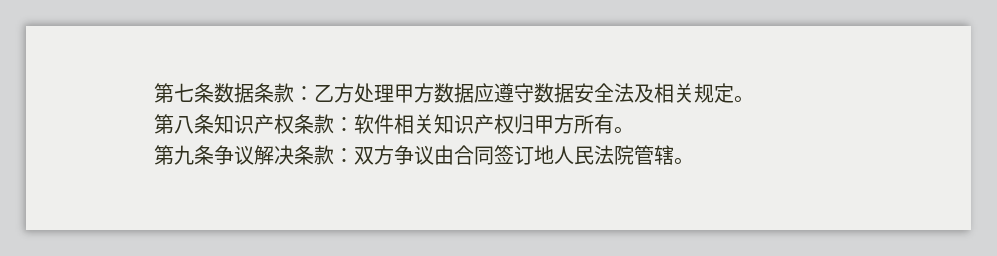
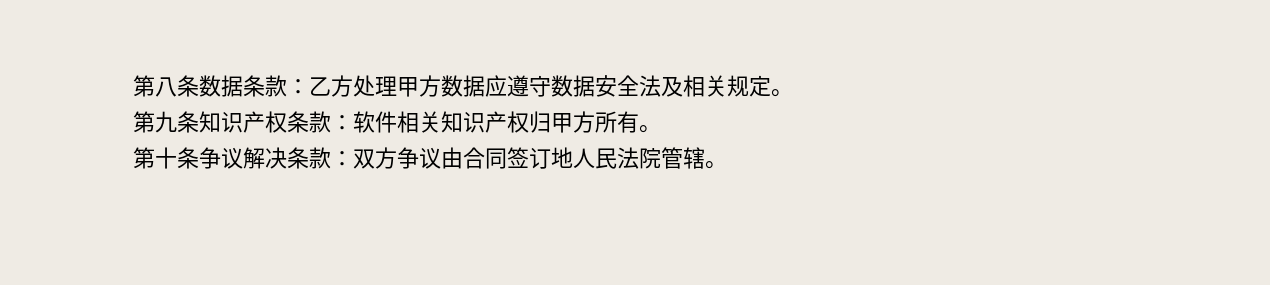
[153,83,194,103] 第七 -> [133,75,178,97] 第八
[173,116,194,134] 八 -> [155,111,178,133] 九
[173,145,194,165] 九 -> [155,147,178,169] 十

